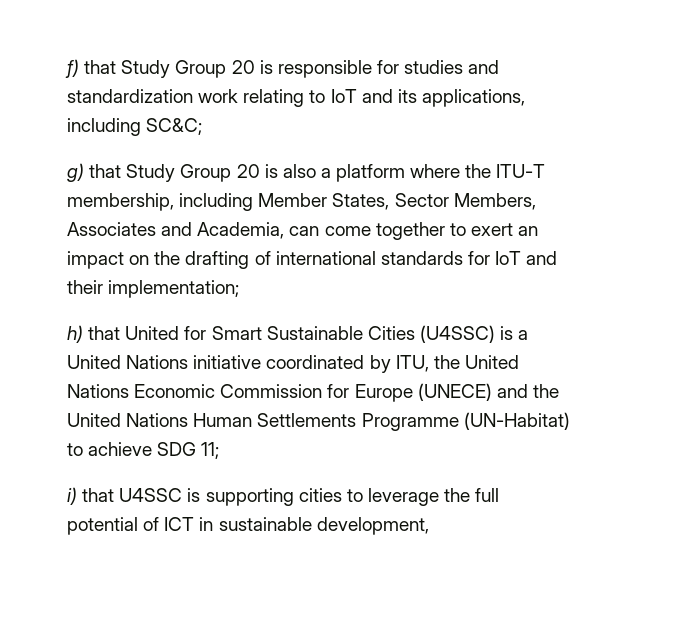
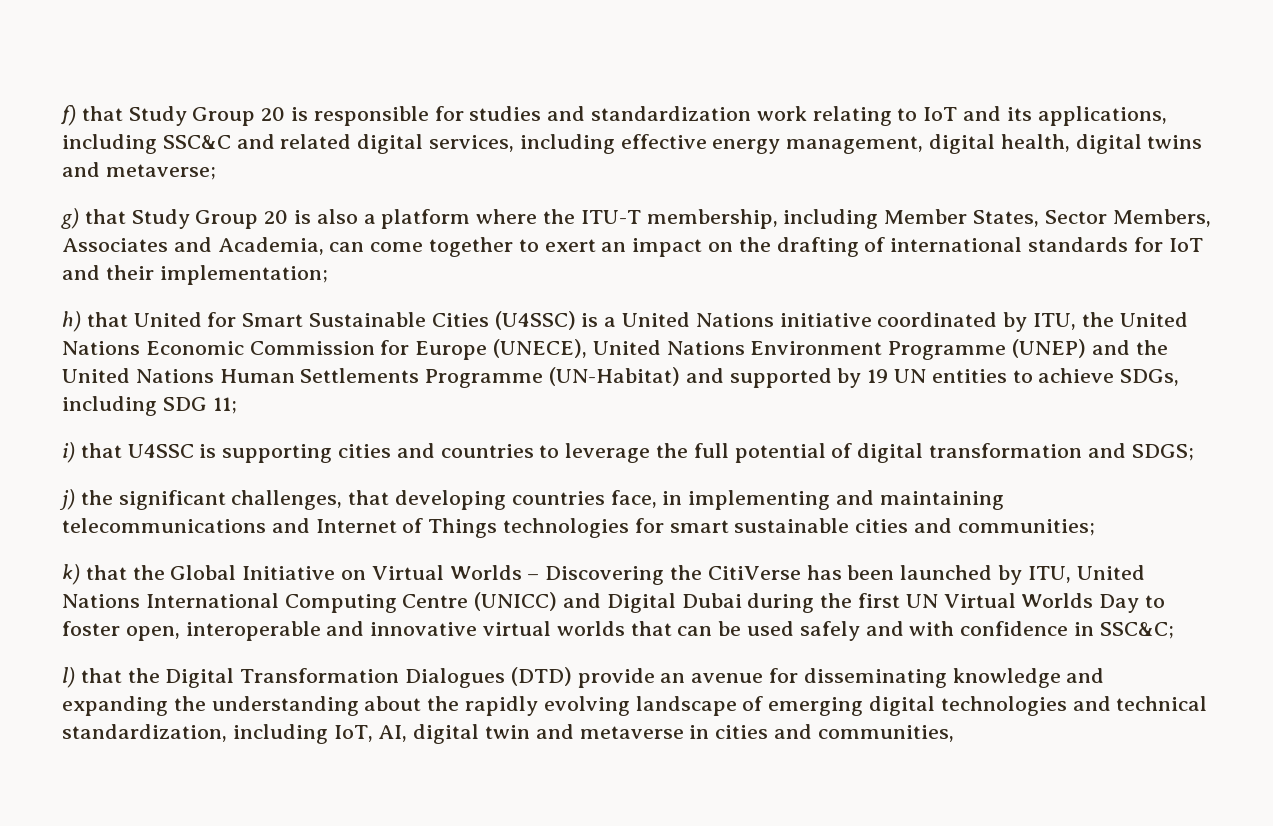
[146,118,203,135] SC&C; -> [162,134,1203,154] [62,162,216,180] SSC&C and related digital services, including effective energy management, digital health, digital twins and metaverse;
[417,383,492,401] (UNECE) -> [493,339,1087,360] (UNECE), United Nations Environment Programme (UNEP)
[67,442,153,456] to achieve -> [685,368,1180,388] [62,396,157,416] and supported by 19 UN entities to achieve SDGs, including
(342, 495) none -> [396,443,534,458] and countries
[164,517,429,535] ICT in sustainable development, -> [857,443,1194,463] [59,489,1004,510] [62,518,1095,538] [62,564,1145,585] [62,592,1166,613] [62,621,1174,641] [62,667,1105,688] [62,696,1208,716] [62,724,954,744] digital transformation and SDGS; // j) the significant challenges, that developing countries face, in implementing and maintaining telecommunications and Internet of Things technologies for smart sustainable cities and communities; // k) that the Global Initiative on Virtual Worlds – Discovering the CitiVerse has been launched by ITU, United Nations International Computing Centre (UNICC) and Digital Dubai during the first UN Virtual Worlds Day to foster open, interoperable and innovative virtual worlds that can be used safely and with confidence in SSC&C; // l) that the Digital Transformation Dialogues (DTD) provide an avenue for disseminating knowledge and expanding the understanding about the rapidly evolving landscape of emerging digital technologies and technical standardization, including IoT, AI, digital twin and metaverse in cities and communities,

